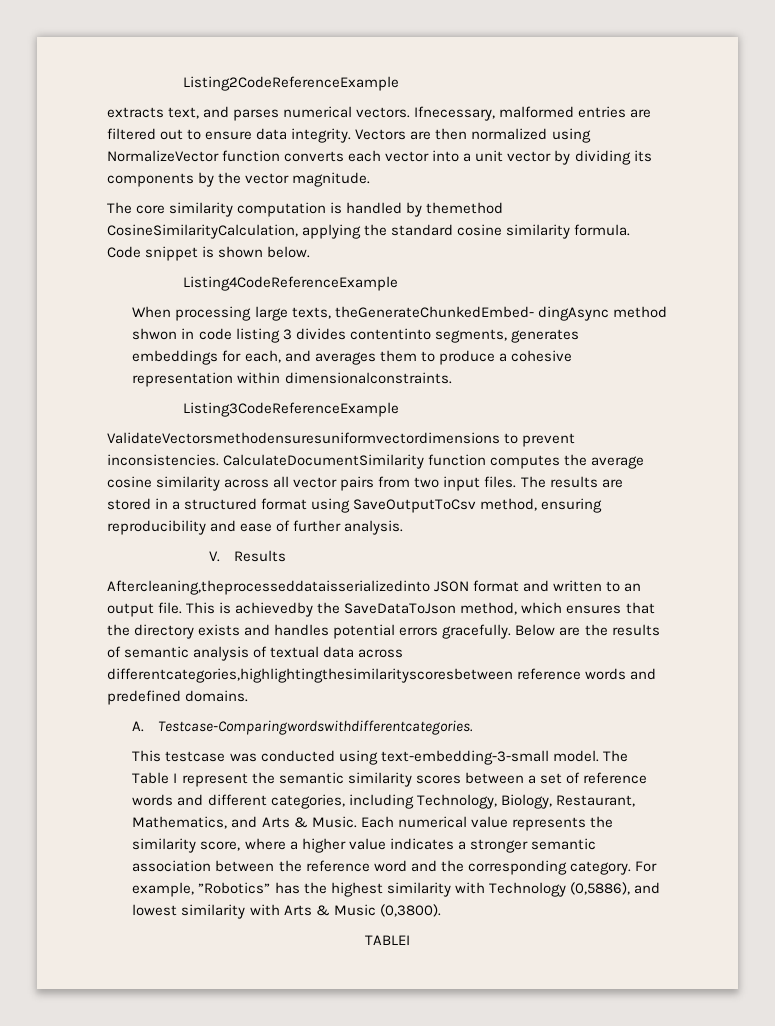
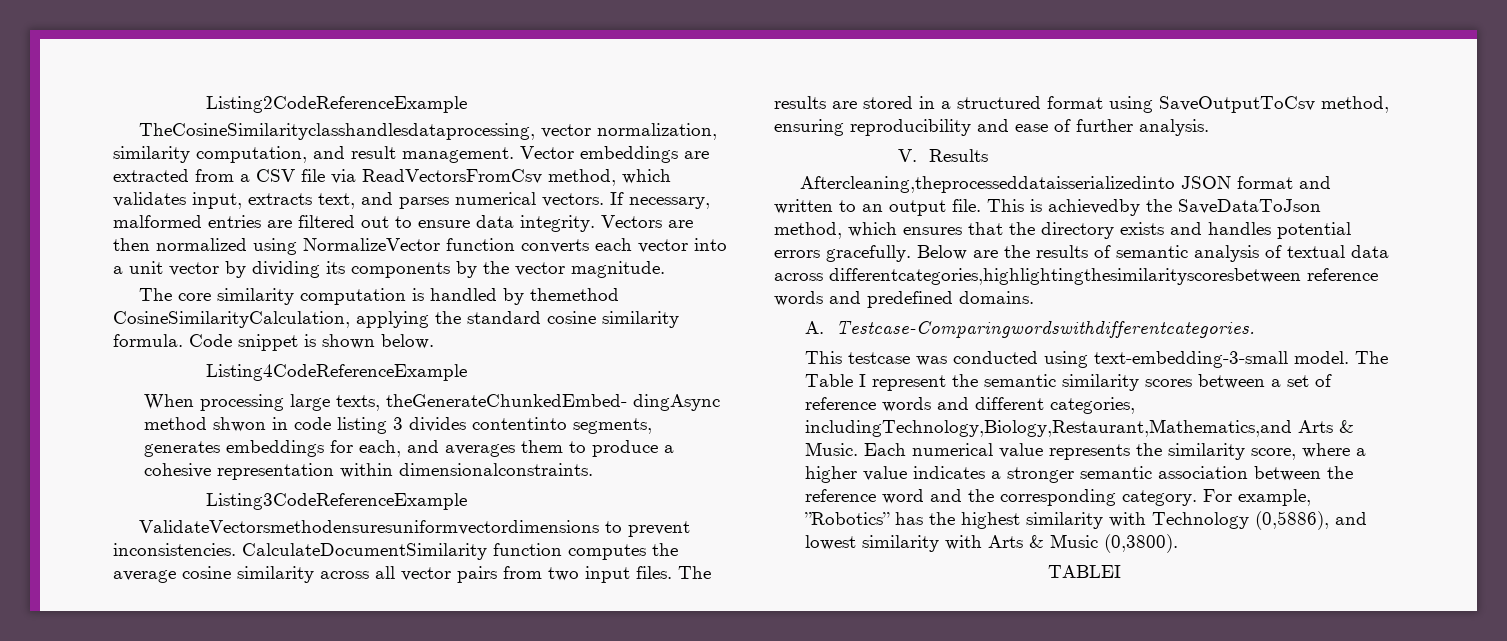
(400, 83) none -> [139,123,718,140] [113,146,709,163] [113,169,671,186] [113,192,242,209] TheCosineSimilarityclasshandlesdataprocessing, vector normalization, similarity computation, and result management. Vector embeddings are extracted from a CSV file via ReadVectorsFromCsv method, which validates input,
[414,106,496,121] Ifnecessary, -> [610,192,710,209] If necessary,
[348,794,635,809] [132,816,258,829] including Technology, Biology, Restaurant, Mathematics, and -> [805,419,1293,437] includingTechnology,Biology,Restaurant,Mathematics,and

